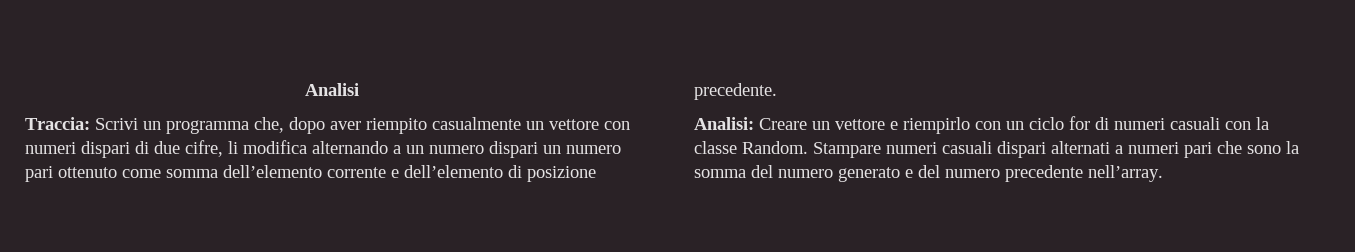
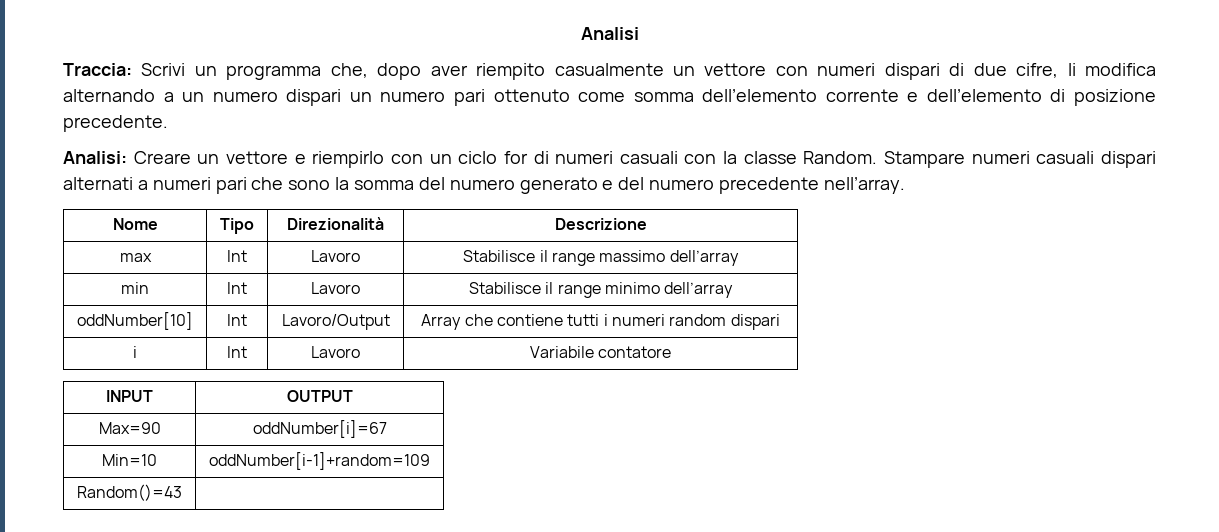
(1163, 173) none -> [112,218,158,230] [220,218,254,234] [287,217,384,230] [554,218,647,230] [119,253,152,262] [227,250,247,262] [311,250,360,262] [463,250,739,266] [121,282,149,294] [227,282,247,294] [311,282,360,294] [468,282,734,298] [77,312,193,330] [227,314,247,326] [281,314,390,330] [421,314,780,330] [133,346,137,358] [227,346,247,358] [311,346,360,358] [529,346,672,358] [106,390,153,402] [286,390,353,402] [98,422,161,434] [252,420,387,438] [102,454,157,466] [209,452,430,470] [77,484,182,501] // Nome | Tipo | Direzionalità | Descrizione // max | Int | Lavoro | Stabilisce il range massimo dell’array // min | Int | Lavoro | Stabilisce il range minimo dell’array // oddNumber[10] | Int | Lavoro/Output | Array che contiene tutti i numeri random dispari // i | Int | Lavoro | Variabile contatore // INPUT | OUTPUT // Max=90 | oddNumber[i]=67 // Min=10 | oddNumber[i-1]+random=109 // Random()=43 |

